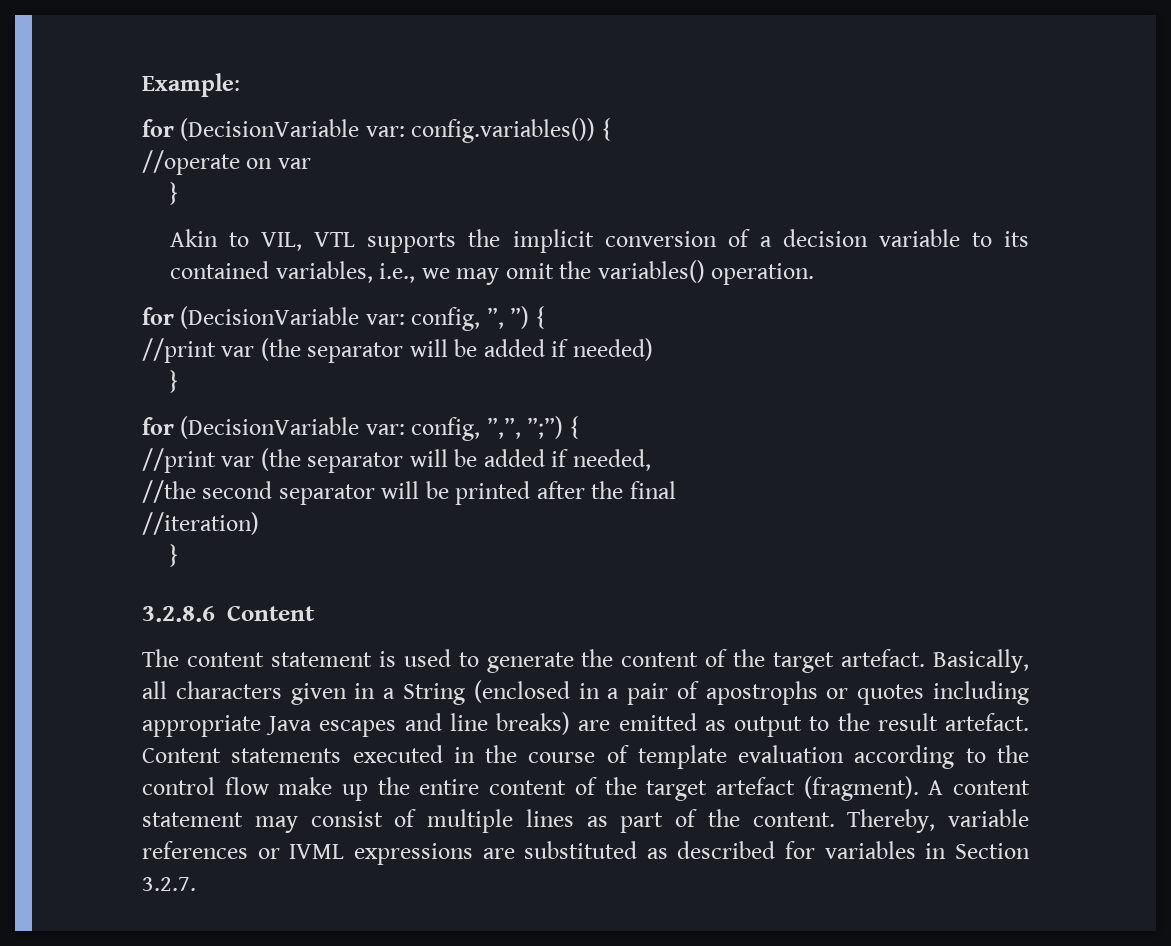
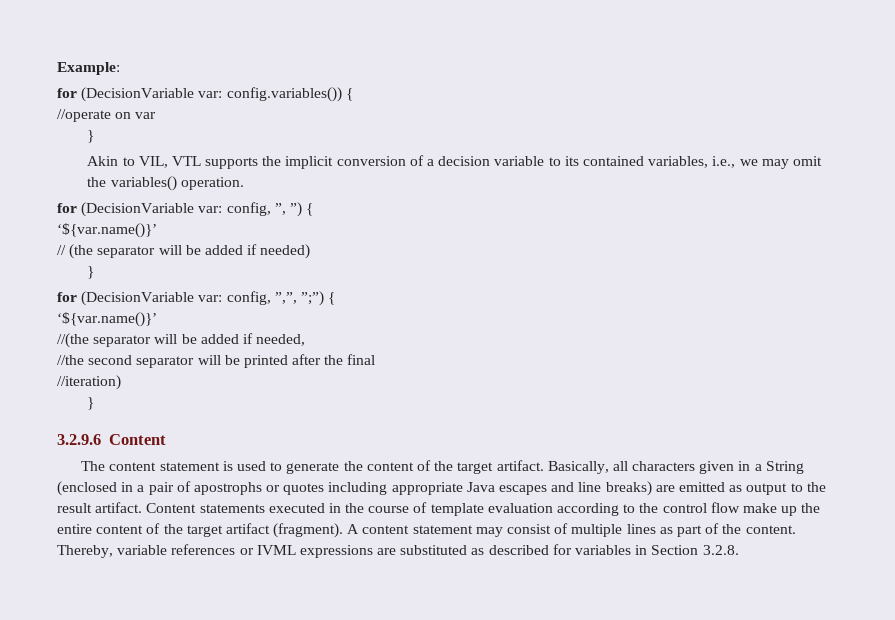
[142,338,255,363] //print var -> [57,223,157,238] [57,245,66,255] ‘${var.name()}’ // //
[142,448,301,473] //print var (the -> [57,312,157,327] [57,333,89,348] ‘${var.name()}’ // //(the
[142,606,215,622] 3.2.8.6 -> [57,434,101,445] 3.2.9.6
[841,649,926,667] artefact. -> [496,460,544,471] artifact.
[945,713,1030,731] artefact. -> [95,502,143,513] artifact.
[715,777,795,795] artefact -> [225,523,270,534] artifact
[142,877,196,891] 3.2.7. -> [702,545,739,555] 3.2.8.

